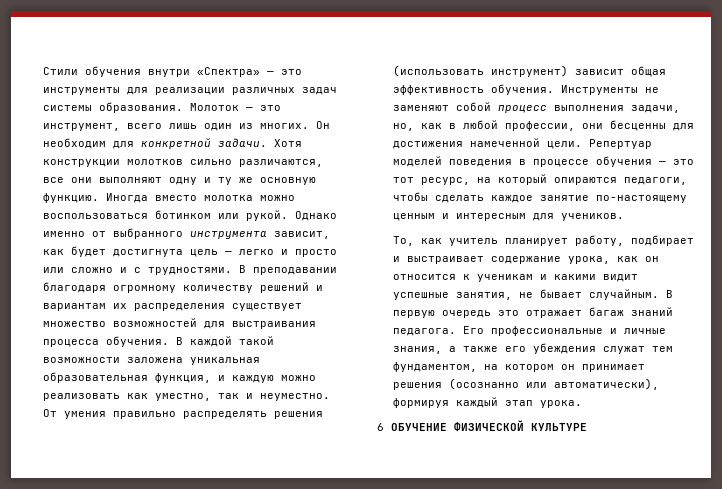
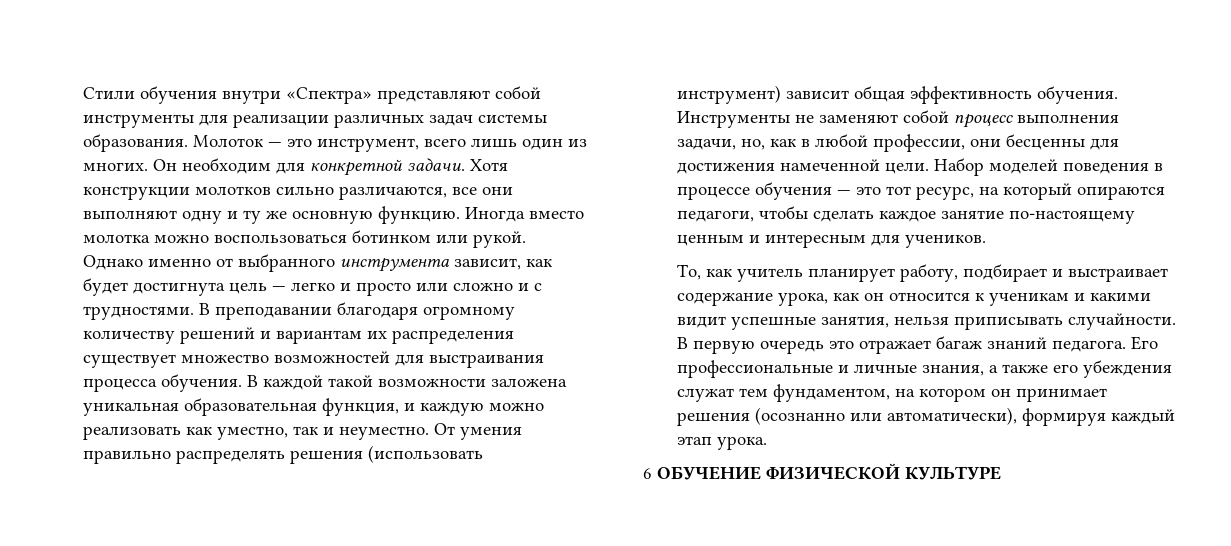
[267,69,303,75] — это -> [377,86,542,104] представляют собой
[589,139,653,149] Репертуар -> [934,158,985,176] Набор
[519,289,660,300] не бывает случайным. -> [894,313,1177,330] нельзя приписывать случайности.

